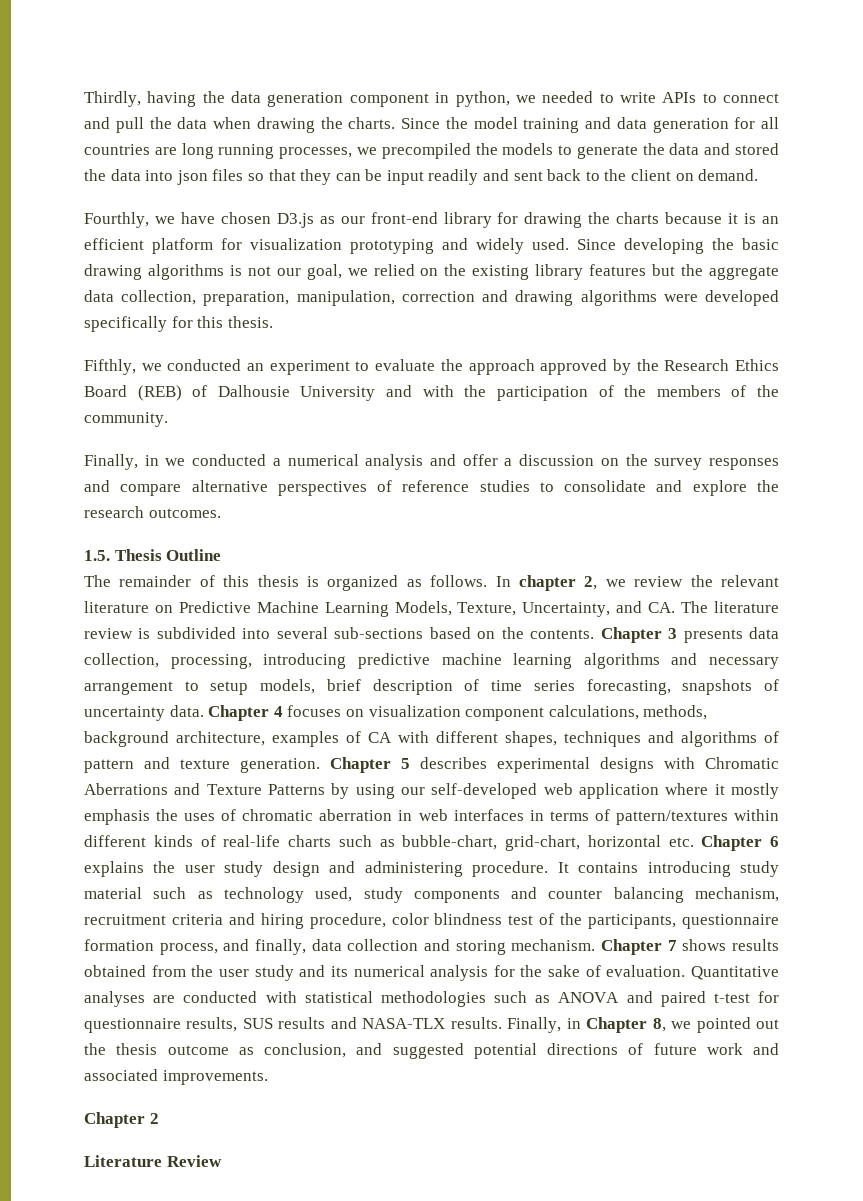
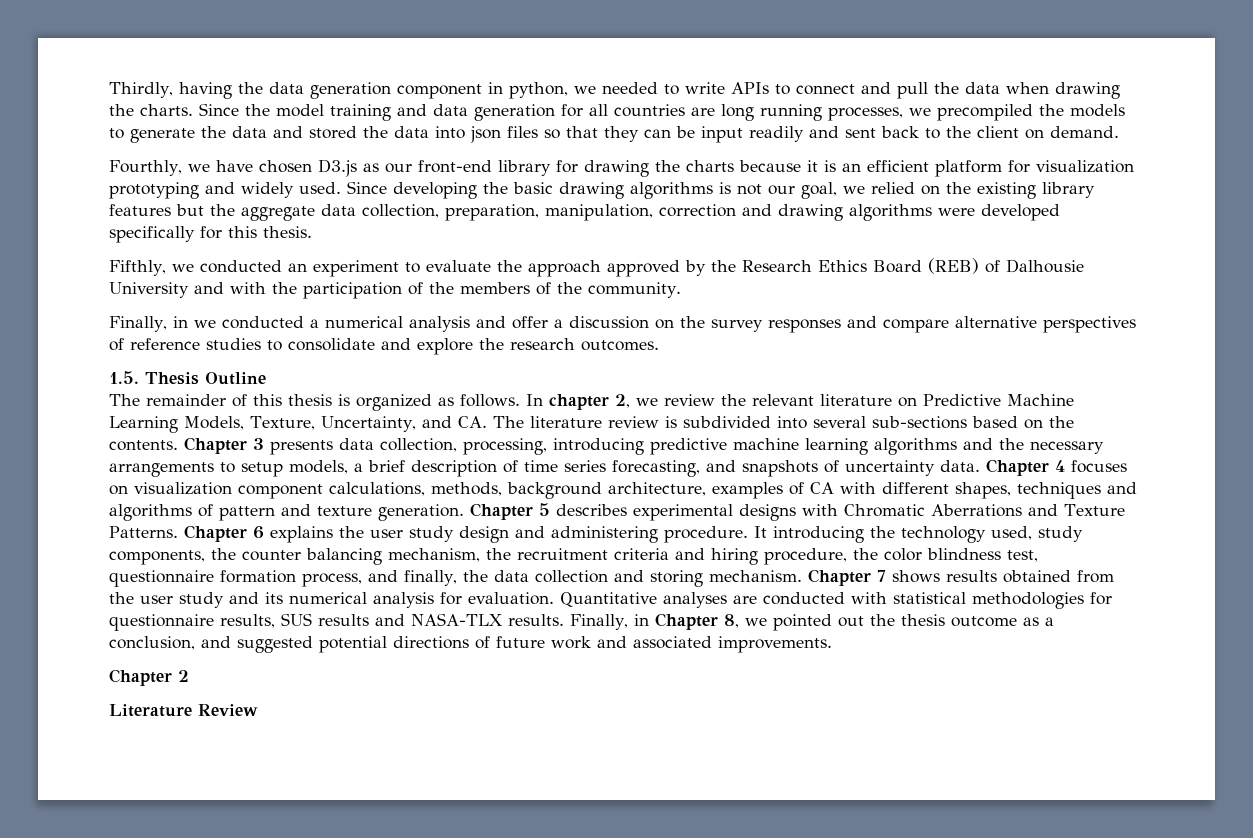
[709,657,779,669] [84,681,173,695] necessary arrangement -> [999,438,1104,454] [109,462,214,477] the necessary arrangements
(316, 686) none -> [354,463,363,472] a
(671, 687) none -> [706,460,736,472] and
[268,783,780,799] [84,809,780,825] [84,835,694,851] Patterns by using our self-developed web application where it mostly emphasis the uses of chromatic aberration in web interfaces in terms of pattern/textures within different kinds of real-life charts such as bubble-chart, grid-chart, horizontal etc. -> [109,526,178,538] Patterns.
[578,861,779,877] [84,887,213,899] contains introducing study material such as -> [773,526,895,543] introducing the
[413,887,538,903] components and -> [109,548,236,565] components, the
(779, 894) none -> [486,548,511,560] the
(386, 921) none -> [853,548,878,560] the
[508,913,677,929] test of the participants, -> [1007,550,1038,562] test,
(306, 947) none -> [462,570,488,582] the
[520,965,601,977] the sake of -> (462, 598) none
[494,991,750,1007] such as ANOVA and paired t-test -> (1084, 600) none
(254, 1051) none -> [1044,617,1054,626] a

